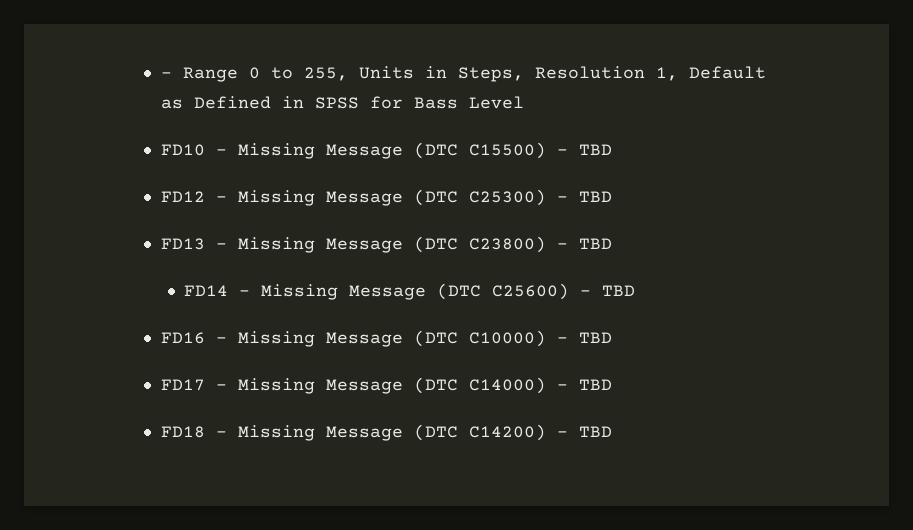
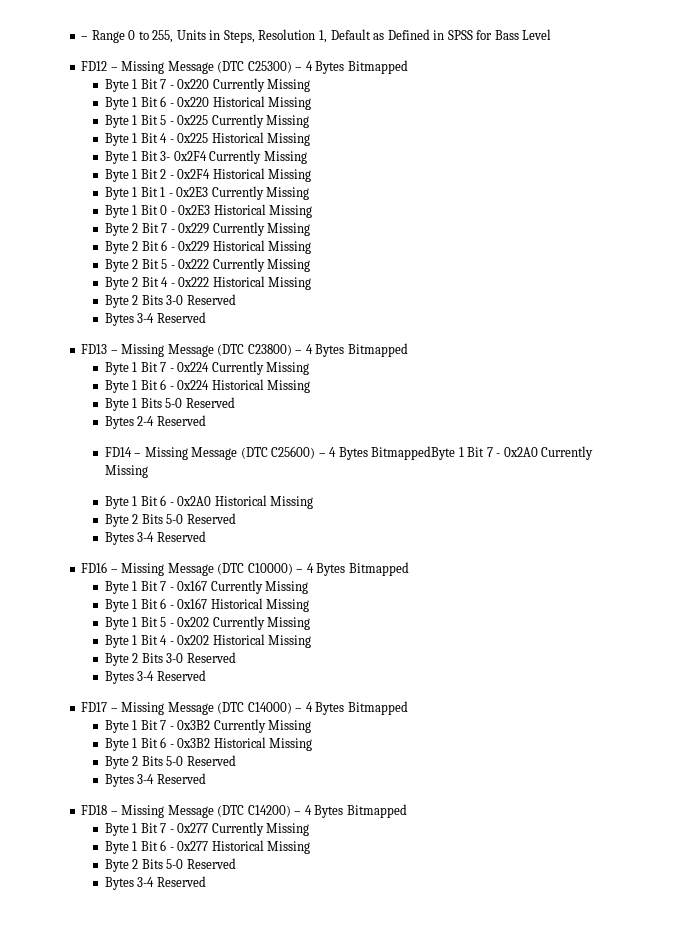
[160,142,612,159] // FD10 – Missing Message (DTC C15500) – TBD -> (552, 34) none
[578,191,612,202] TBD -> [305,60,408,74] [104,78,311,92] [104,96,312,110] [104,114,310,128] [104,132,311,146] [104,150,307,164] [104,168,312,182] [104,186,310,200] [104,204,313,218] [104,222,311,236] [104,240,312,254] [104,258,311,272] [104,276,312,290] [104,294,236,308] [104,312,206,326] 4 Bytes Bitmapped // Byte 1 Bit 7 - 0x220 Currently Missing // Byte 1 Bit 6 - 0x220 Historical Missing // Byte 1 Bit 5 - 0x225 Currently Missing // Byte 1 Bit 4 - 0x225 Historical Missing // Byte 1 Bit 3- 0x2F4 Currently Missing // Byte 1 Bit 2 - 0x2F4 Historical Missing // Byte 1 Bit 1 - 0x2E3 Currently Missing // Byte 1 Bit 0 - 0x2E3 Historical Missing // Byte 2 Bit 7 - 0x229 Currently Missing // Byte 2 Bit 6 - 0x229 Historical Missing // Byte 2 Bit 5 - 0x222 Currently Missing // Byte 2 Bit 4 - 0x222 Historical Missing // Byte 2 Bits 3-0 Reserved // Bytes 3-4 Reserved
[578,238,612,249] TBD -> [305,343,408,357] [104,361,310,375] [104,379,311,393] [104,397,235,411] [104,415,206,429] 4 Bytes Bitmapped // Byte 1 Bit 7 - 0x224 Currently Missing // Byte 1 Bit 6 - 0x224 Historical Missing // Byte 1 Bits 5-0 Reserved // Bytes 2-4 Reserved
[602,285,636,296] TBD -> [329,446,594,460] [104,465,148,478] [104,495,314,509] [104,513,236,527] [104,531,206,545] 4 Bytes BitmappedByte 1 Bit 7 - 0x2A0 Currently Missing // Byte 1 Bit 6 - 0x2A0 Historical Missing // Byte 2 Bits 5-0 Reserved // Bytes 3-4 Reserved
[578,332,612,343] TBD -> [306,562,409,576] [104,580,309,594] [104,598,310,612] [104,616,311,630] [104,634,312,648] [104,652,236,666] [104,670,206,684] 4 Bytes Bitmapped // Byte 1 Bit 7 - 0x167 Currently Missing // Byte 1 Bit 6 - 0x167 Historical Missing // Byte 1 Bit 5 - 0x202 Currently Missing // Byte 1 Bit 4 - 0x202 Historical Missing // Byte 2 Bits 3-0 Reserved // Bytes 3-4 Reserved
[578,379,612,390] TBD -> [305,701,408,715] [104,719,312,733] [104,737,313,751] [104,755,236,769] [104,773,206,787] 4 Bytes Bitmapped // Byte 1 Bit 7 - 0x3B2 Currently Missing // Byte 1 Bit 6 - 0x3B2 Historical Missing // Byte 2 Bits 5-0 Reserved // Bytes 3-4 Reserved
[578,426,612,437] TBD -> [304,804,407,818] [104,822,310,836] [104,840,311,854] [104,858,236,872] [104,876,206,890] 4 Bytes Bitmapped // Byte 1 Bit 7 - 0x277 Currently Missing // Byte 1 Bit 6 - 0x277 Historical Missing // Byte 2 Bits 5-0 Reserved // Bytes 3-4 Reserved

